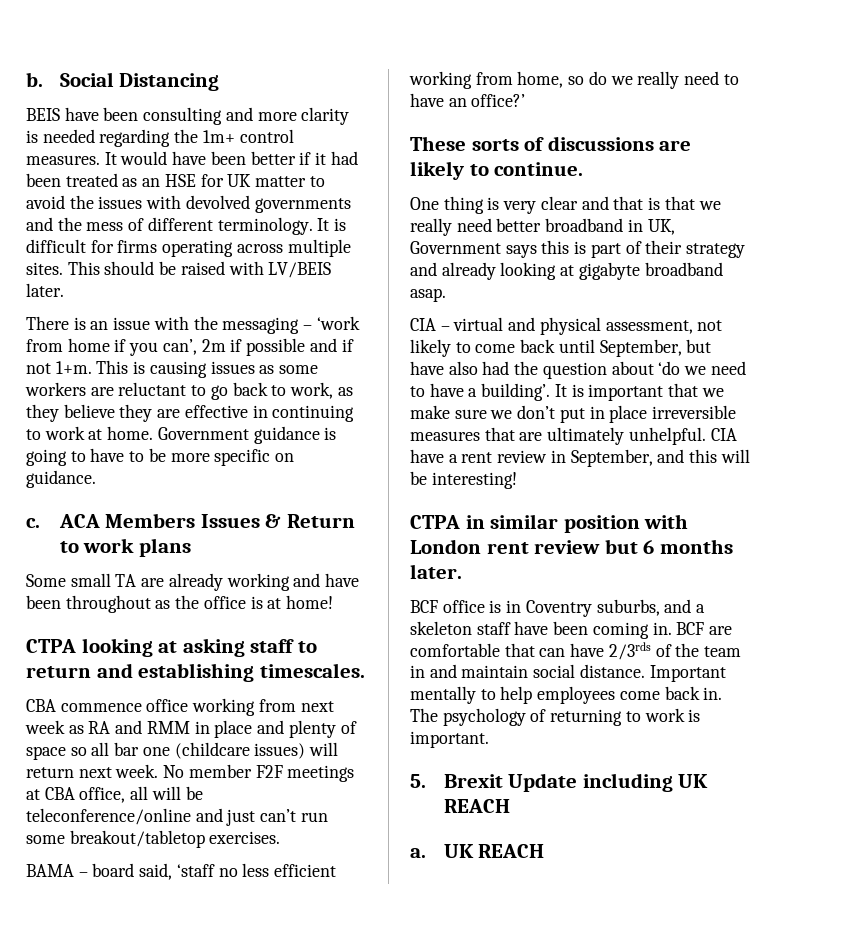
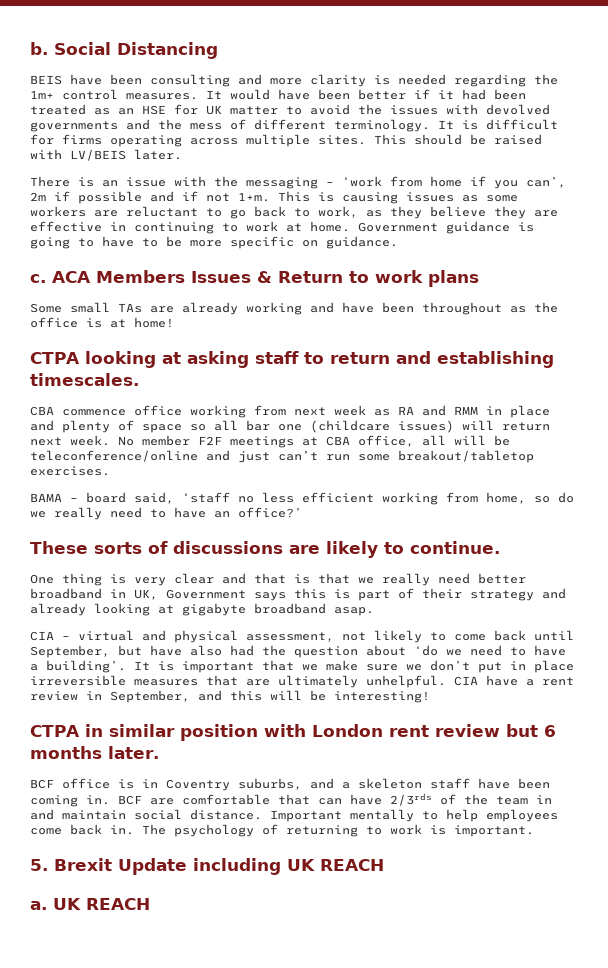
[115,574,137,587] TA -> [118,303,142,313] TAs

